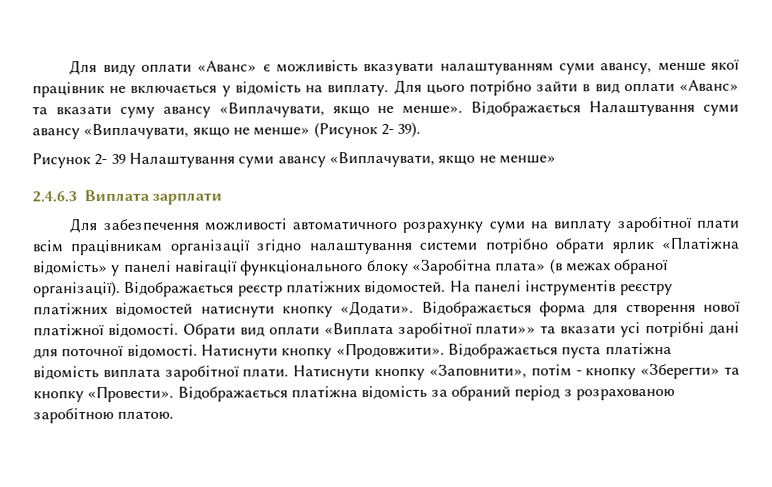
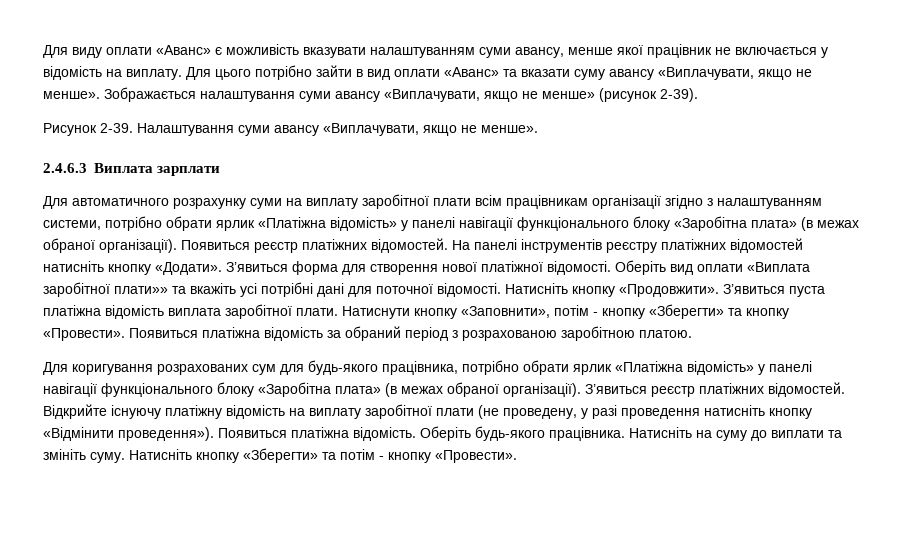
[471,100,740,117] [32,121,422,140] [32,151,556,169] Відображається Налаштування суми авансу «Виплачувати, якщо не менше» (Рисунок 2- 39). // Рисунок 2- 39 Налаштування суми авансу «Виплачувати, якщо не менше» -> [104,87,698,102] [43,123,538,136] Зображається налаштування суми авансу «Виплачувати, якщо не менше» (рисунок 2-39). // Рисунок 2-39. Налаштування суми авансу «Виплачувати, якщо не менше».
[102,218,287,231] забезпечення можливості -> (68, 202) none
[308,241,479,255] налаштування системи -> [707,198,822,209] [43,220,101,230] з налаштуванням системи,
[124,281,235,297] Відображається -> [181,240,250,250] Появиться
[200,305,275,318] натиснути -> [43,261,104,272] натисніть
[421,301,532,317] Відображається -> [226,262,288,272] З’явиться
[182,323,236,339] Обрати -> [615,260,666,275] Оберіть
[560,325,617,335] вказати -> [190,283,236,294] вкажіть
[200,344,278,360] Натиснути -> [505,283,568,294] Натисніть
[447,343,558,359] Відображається -> [723,284,785,294] З’явиться
[177,386,288,402] Відображається -> [129,328,198,338] Появиться
(175, 414) none -> [43,360,812,375] [43,382,845,397] [43,404,812,419] [43,426,842,441] [43,448,517,463] // Для коригування розрахованих сум для будь-якого працівника, потрібно обрати ярлик «Платіжна відомість» у панелі навігації функціонального блоку «Заробітна плата» (в межах обраної організації). З’явиться реєстр платіжних відомостей. Відкрийте існуючу платіжну відомість на виплату заробітної плати (не проведену, у разі проведення натисніть кнопку «Відмінити проведення»). Появиться платіжна відомість. Оберіть будь-якого працівника. Натисніть на суму до виплати та змініть суму. Натисніть кнопку «Зберегти» та потім - кнопку «Провести».

